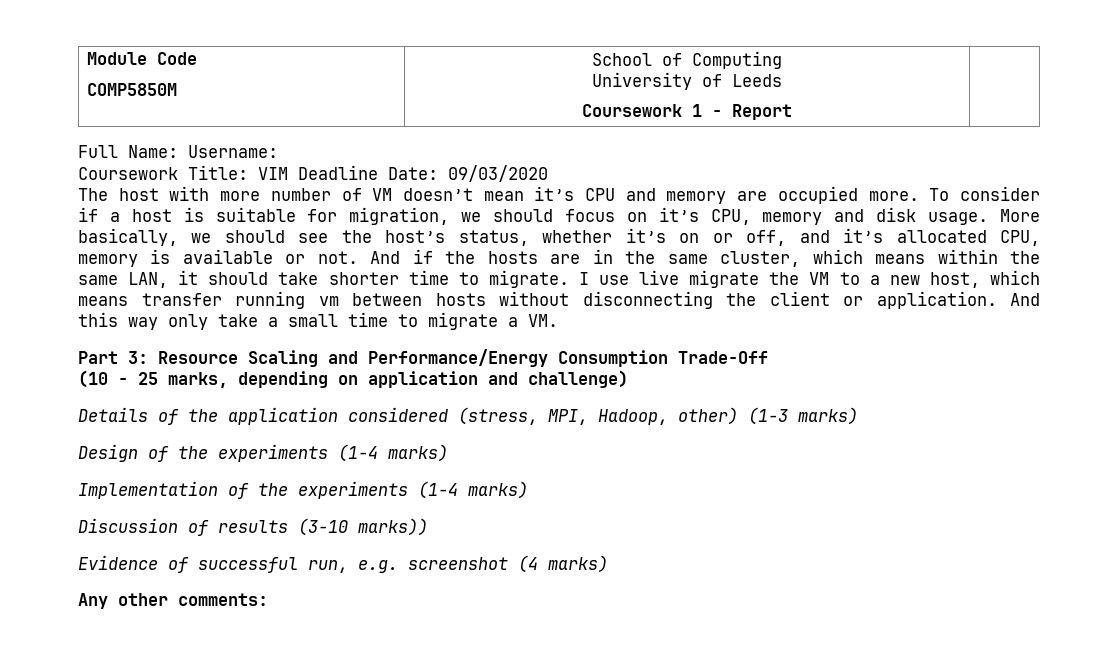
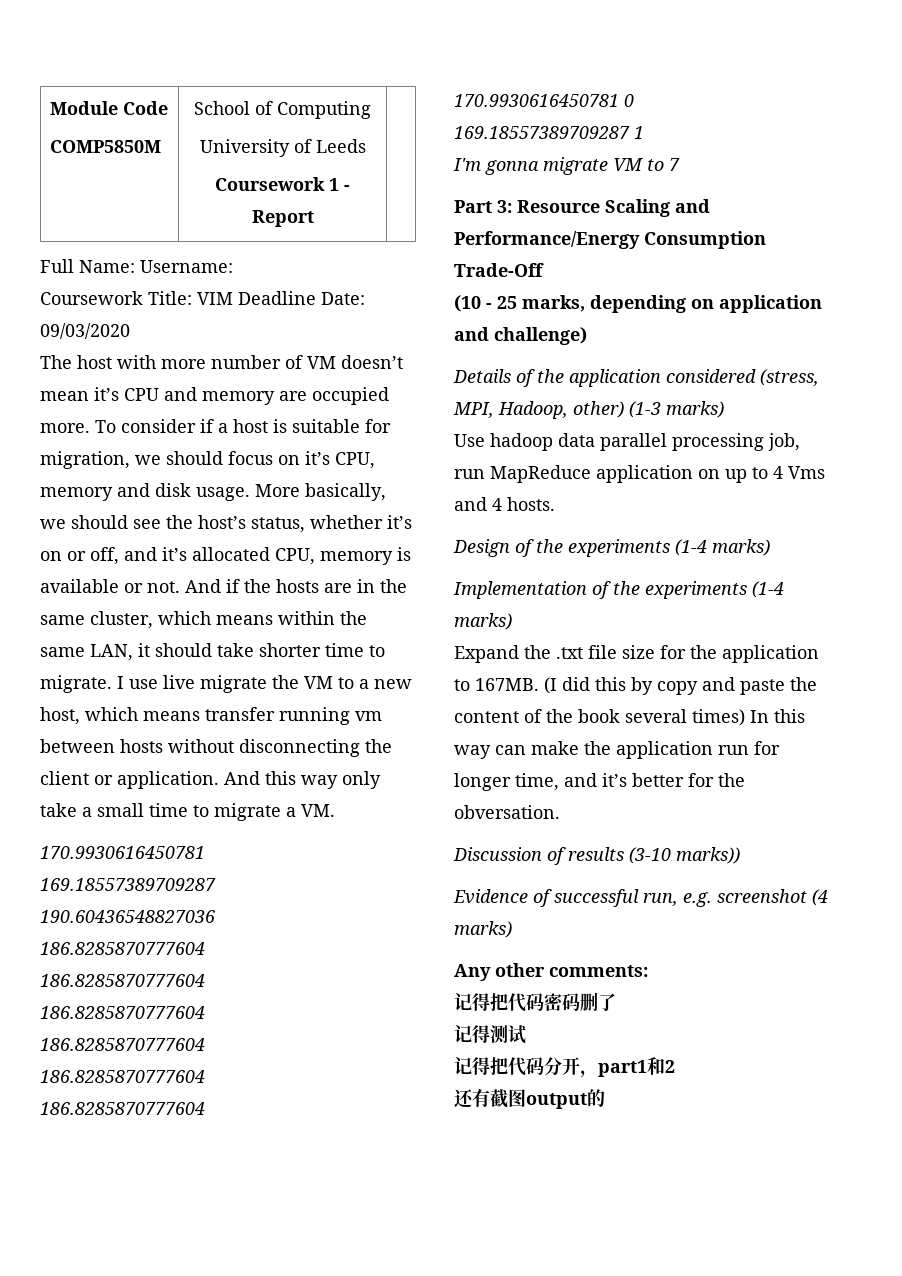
(558, 320) none -> [40,846,205,859] [40,878,216,891] [40,910,215,923] [40,942,205,955] [40,974,205,987] [40,1006,205,1019] [40,1038,205,1051] [40,1070,205,1083] [40,1102,205,1115] [454,94,634,107] [454,126,644,139] [453,157,680,175] // 170.9930616450781 // 169.18557389709287 // 190.60436548827036 // 186.8285870777604 // 186.8285870777604 // 186.8285870777604 // 186.8285870777604 // 186.8285870777604 // 186.8285870777604 // 170.9930616450781 0 // 169.18557389709287 1 // I'm gonna migrate VM to 7
(858, 416) none -> [454,433,800,451] [454,465,825,483] [454,497,555,511] // Use hadoop data parallel processing job, run MapReduce application on up to 4 Vms and 4 hosts.
(528, 490) none -> [454,645,819,663] [454,677,817,695] [454,709,805,726] [454,741,780,759] [454,773,745,791] [454,805,560,819] // Expand the .txt file size for the application to 167MB. (I did this by copy and paste the content of the book several times) In this way can make the application run for longer time, and it’s better for the obversation.
(268, 599) none -> [454,992,616,1012] [454,1025,526,1044] [454,1057,675,1078] [454,1089,605,1109] // 记得把代码密码删了 // 记得测试 // 记得把代码分开，part1和2 // 还有截图output的

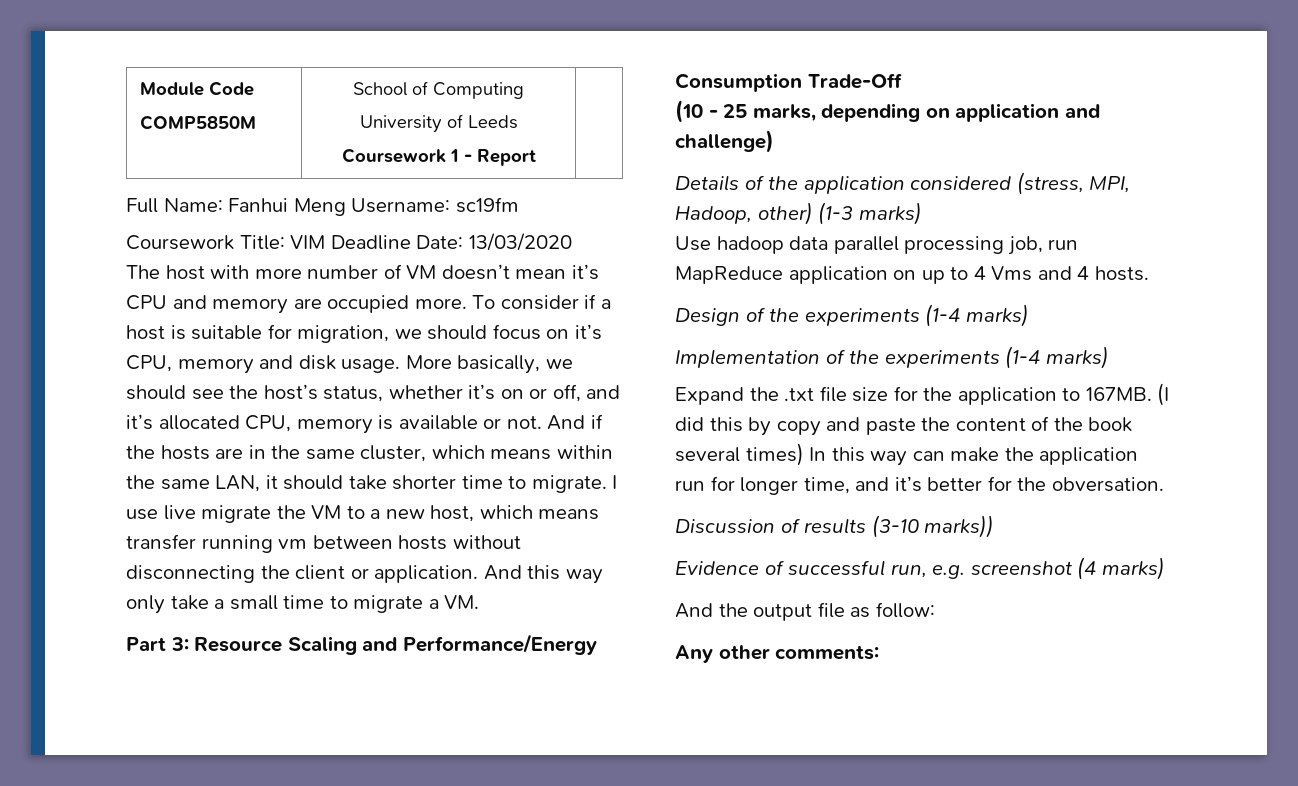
(135, 266) none -> [228,198,346,216] Fanhui Meng
(233, 266) none -> [455,197,519,213] sc19fm
[40,323,130,339] 09/03/2020 -> [468,233,572,251] 13/03/2020
[40,846,205,859] [40,878,216,891] [40,910,215,923] [40,942,205,955] [40,974,205,987] [40,1006,205,1019] [40,1038,205,1051] [40,1070,205,1083] [40,1102,205,1115] [454,94,634,107] [454,126,644,139] [453,157,680,175] // 170.9930616450781 // 169.18557389709287 // 190.60436548827036 // 186.8285870777604 // 186.8285870777604 // 186.8285870777604 // 186.8285870777604 // 186.8285870777604 // 186.8285870777604 // 170.9930616450781 0 // 169.18557389709287 1 // I'm gonna migrate VM to 7 -> (480, 602) none
[454,963,648,981] [454,992,616,1012] [454,1025,526,1044] [454,1057,675,1078] [454,1089,605,1109] Any other comments: // 记得把代码密码删了 // 记得测试 // 记得把代码分开，part1和2 // 还有截图output的 -> [675,602,935,621] [675,645,880,663] And the output file as follow: // Any other comments:

